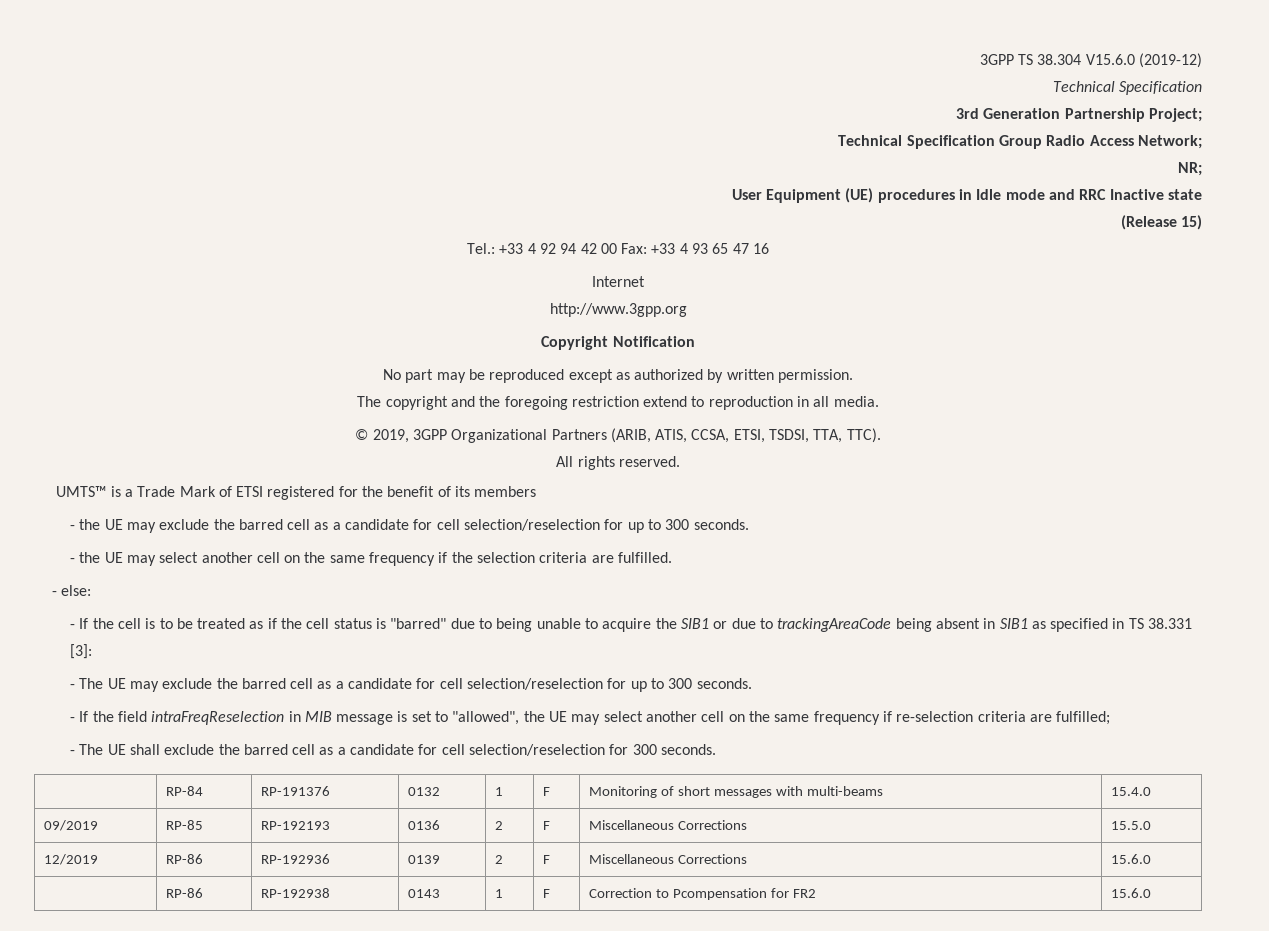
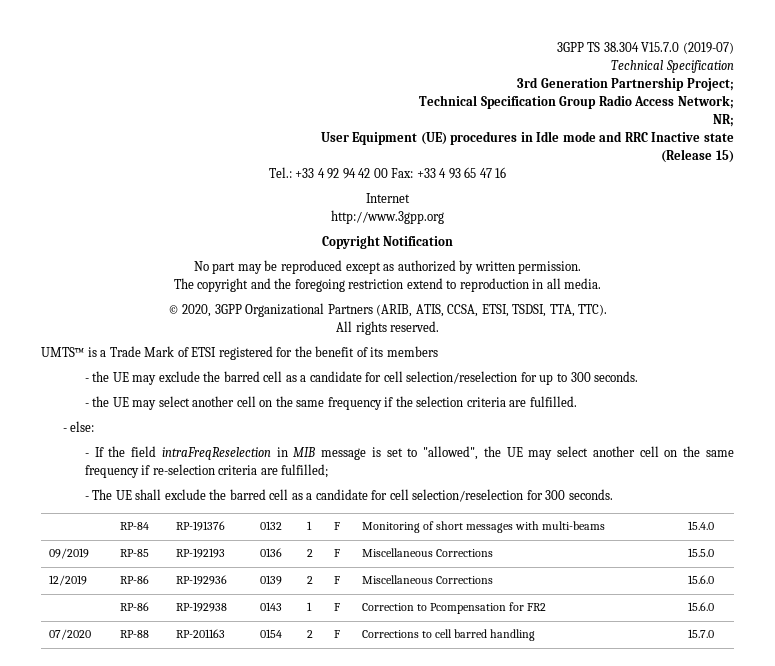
[1085,53,1202,68] V15.6.0 (2019-12) -> [641,42,734,54] V15.7.0 (2019-07)
[372,429,409,443] 2019, -> [182,304,212,317] 2020,
[69,618,1193,632] [69,644,92,659] [69,678,752,692] // - If the cell is to be treated as if the cell status is "barred" due to being unable to acquire the SIB1 or due to trackingAreaCode being absent in SIB1 as specified in TS 38.331 [3]: // - The UE may exclude the barred cell as a candidate for cell selection/reselection for up to 300 seconds. -> (95, 426) none
(1152, 893) none -> [48,629,91,640] [119,630,149,638] [175,629,225,638] [259,629,282,638] [306,630,313,638] [333,630,340,638] [361,629,536,641] [687,629,714,638] // 07/2020 | RP-88 | RP-201163 | 0154 | 2 | F | Corrections to cell barred handling | 15.7.0

